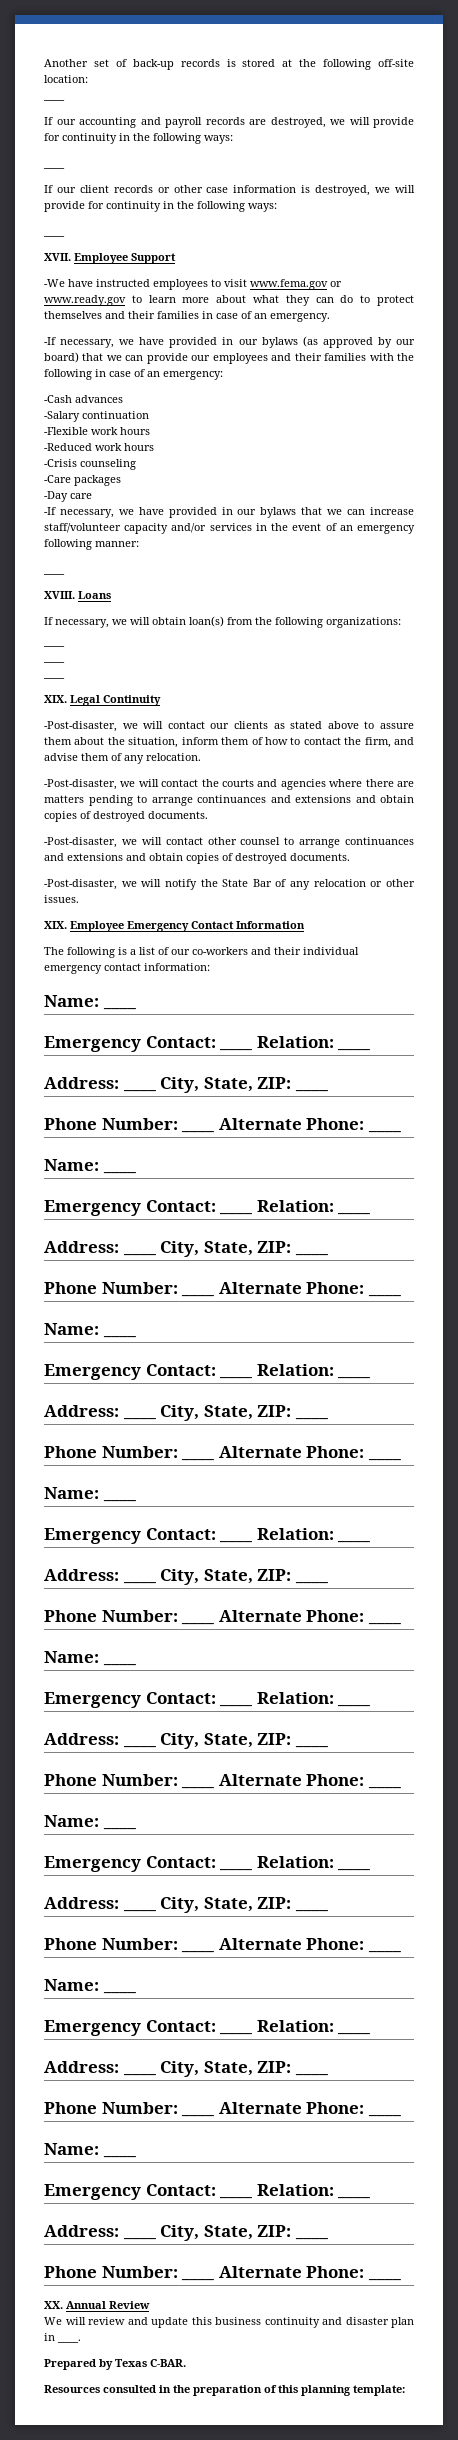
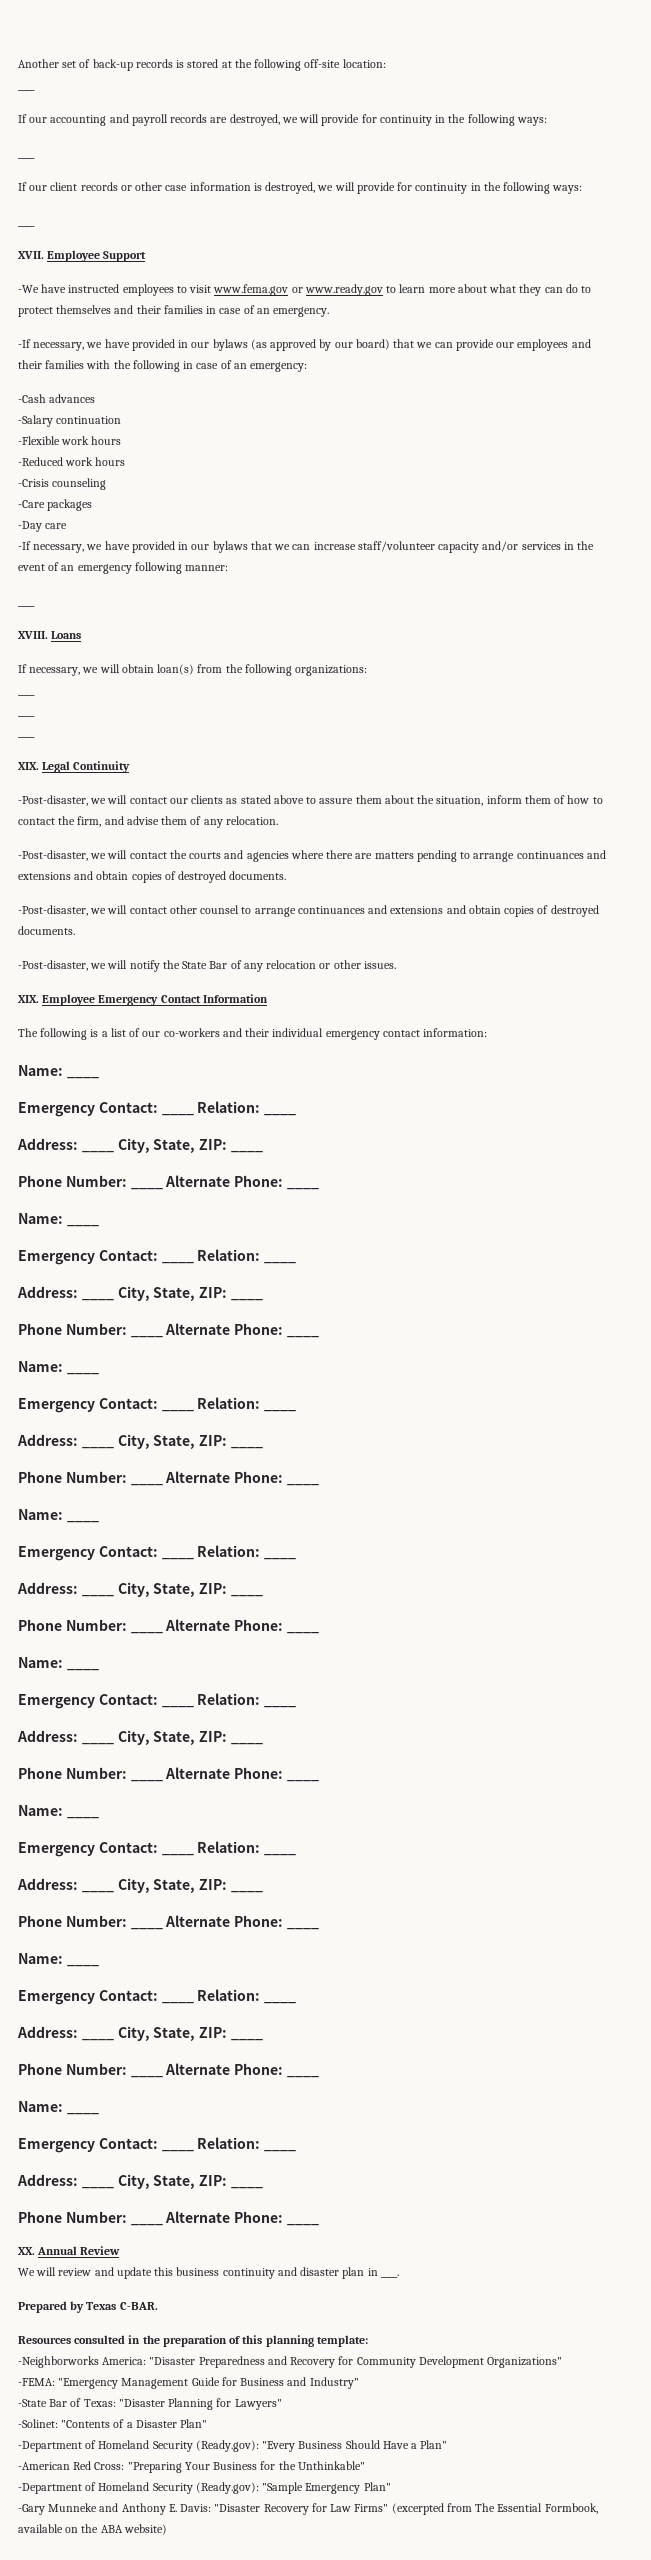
(405, 2390) none -> [18,2356,563,2368] [18,2377,359,2389] [18,2398,282,2410] [18,2419,208,2428] [18,2440,448,2452] [18,2461,365,2473] [18,2482,391,2494] [18,2503,598,2515] [18,2524,167,2535] // -Neighborworks America: "Disaster Preparedness and Recovery for Community Development Organizations" // -FEMA: "Emergency Management Guide for Business and Industry" // -State Bar of Texas: "Disaster Planning for Lawyers" // -Solinet: "Contents of a Disaster Plan" // -Department of Homeland Security (Ready.gov): "Every Business Should Have a Plan" // -American Red Cross: "Preparing Your Business for the Unthinkable" // -Department of Homeland Security (Ready.gov): "Sample Emergency Plan" // -Gary Munneke and Anthony E. Davis: "Disaster Recovery for Law Firms" (excerpted from The Essential Formbook, available on the ABA website)

